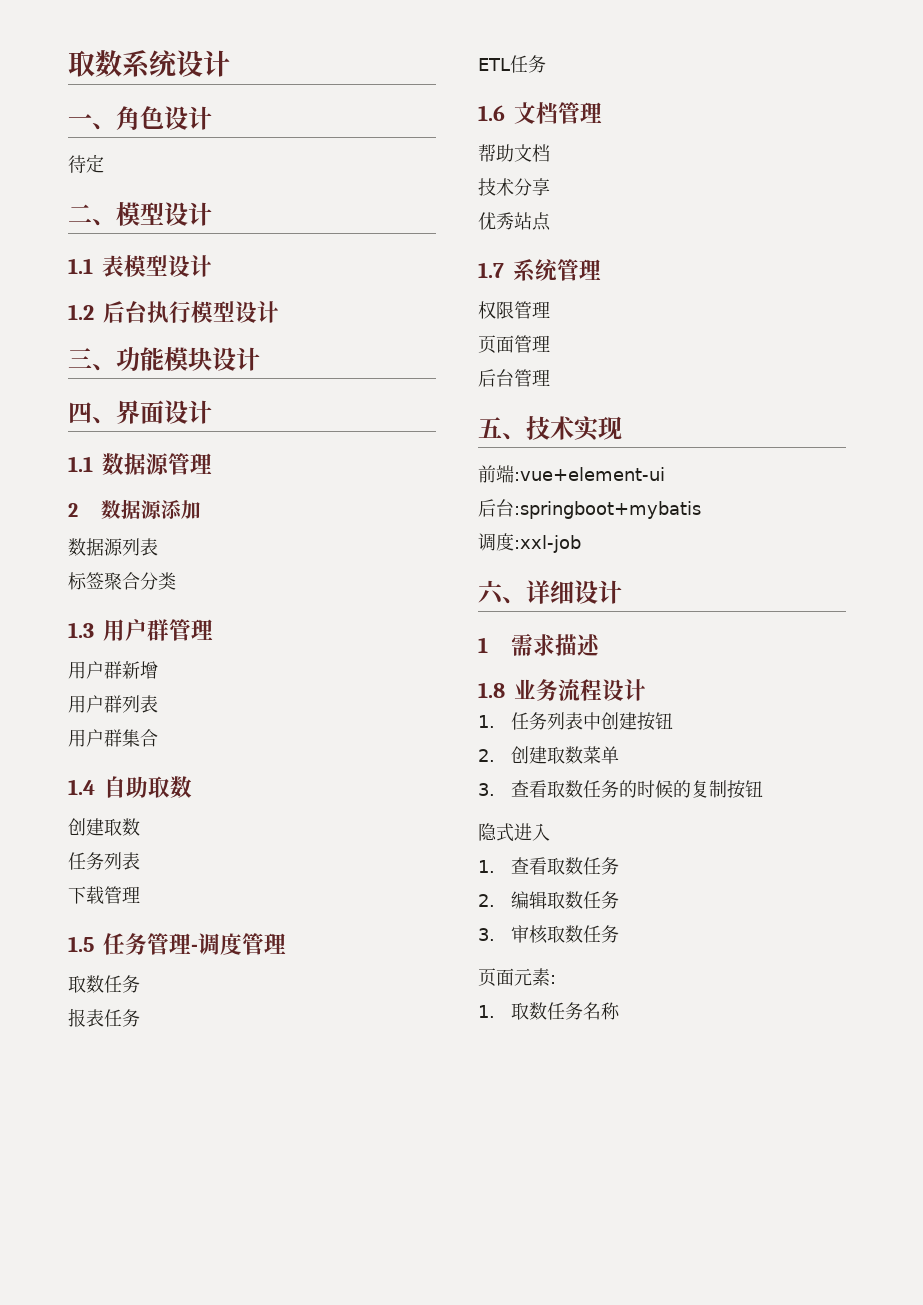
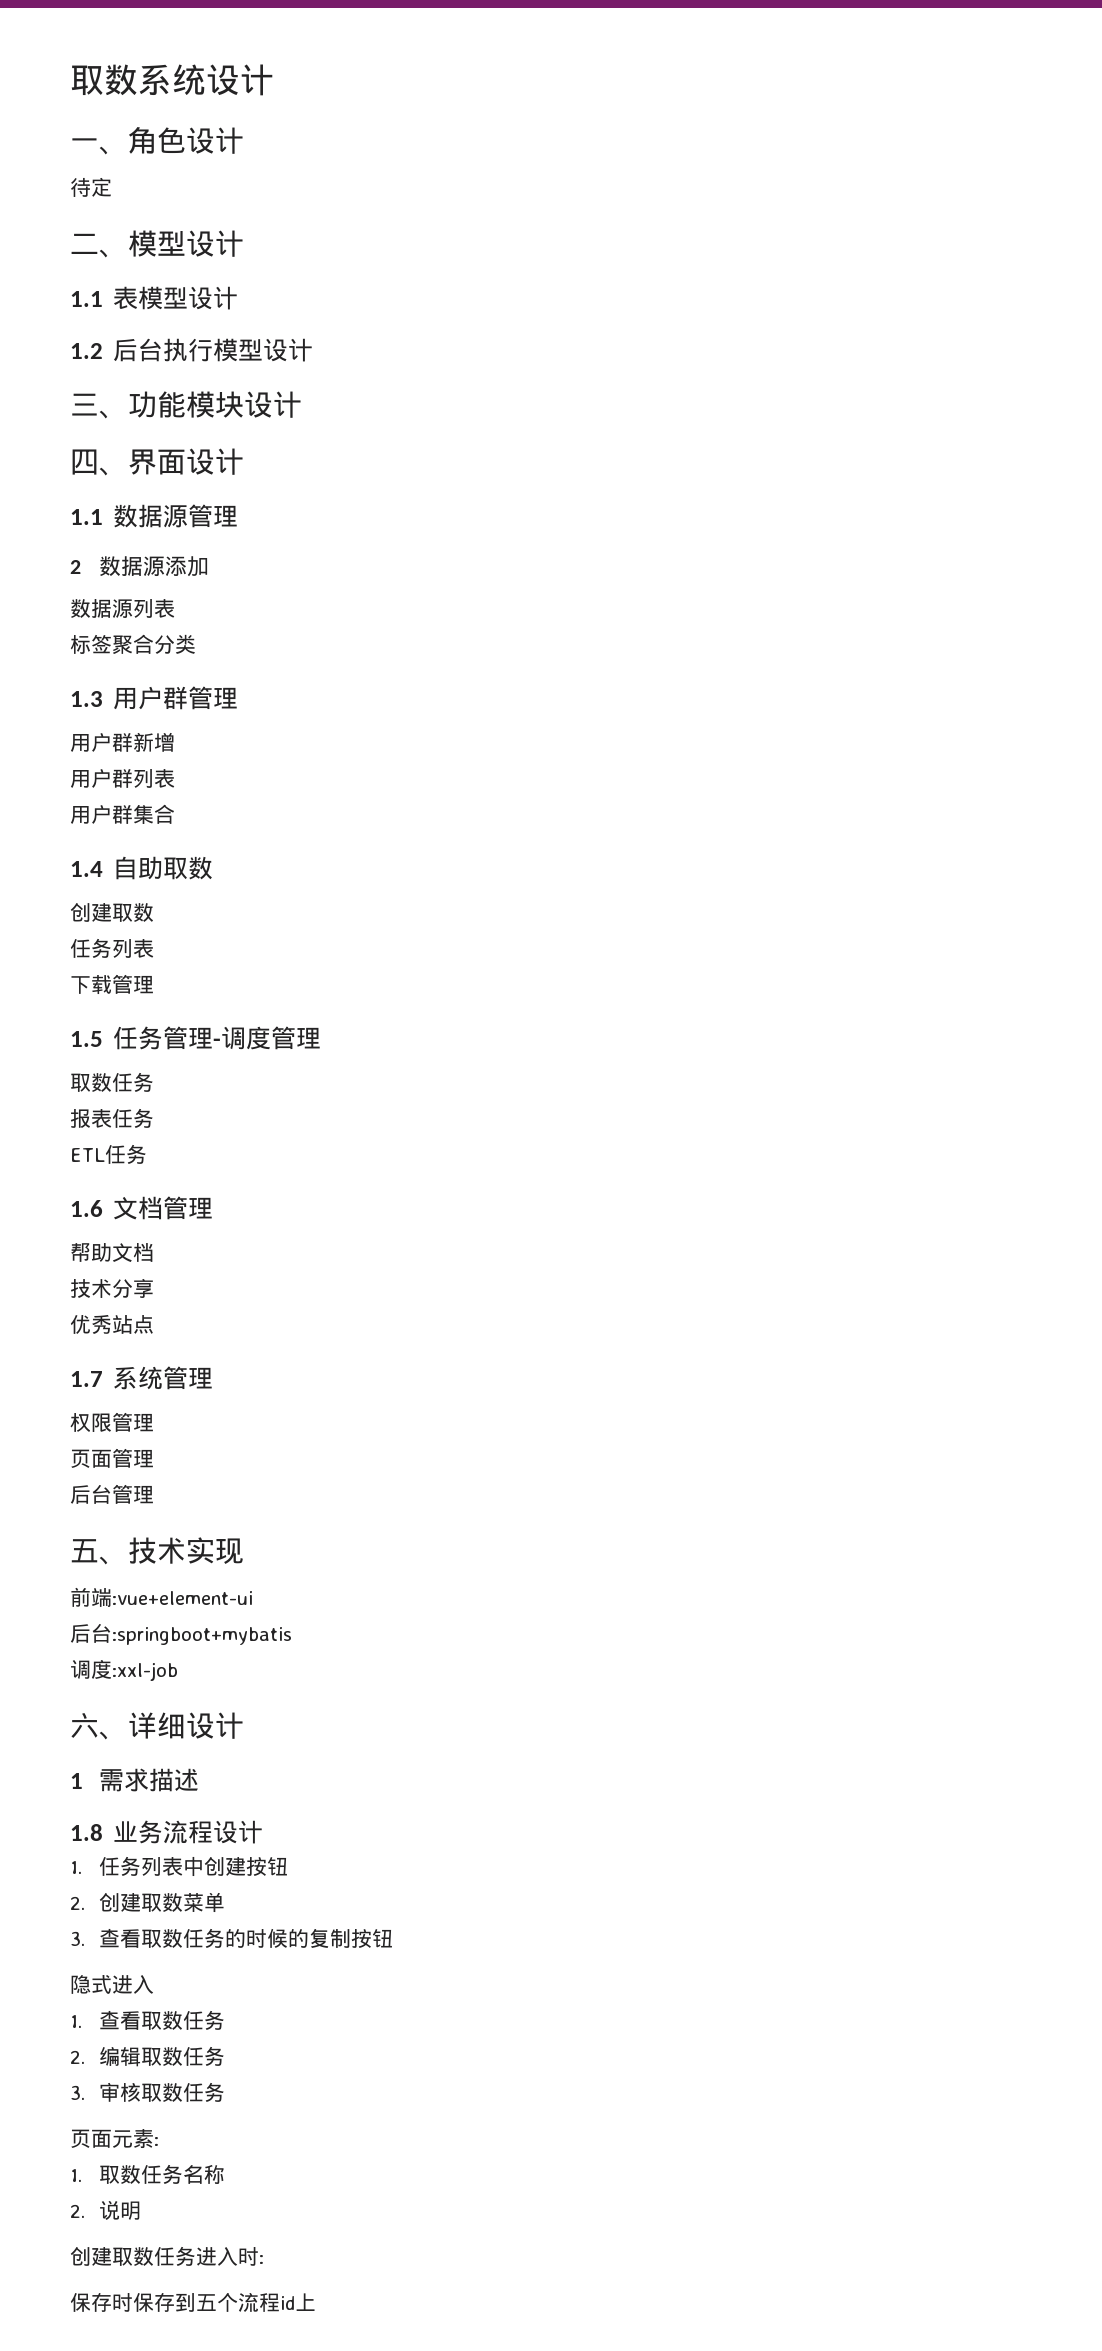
(621, 1011) none -> [70,2200,141,2220] [70,2246,264,2266] [70,2292,316,2312] // 2.说明 // 创建取数任务进入时: // 保存时保存到五个流程id上

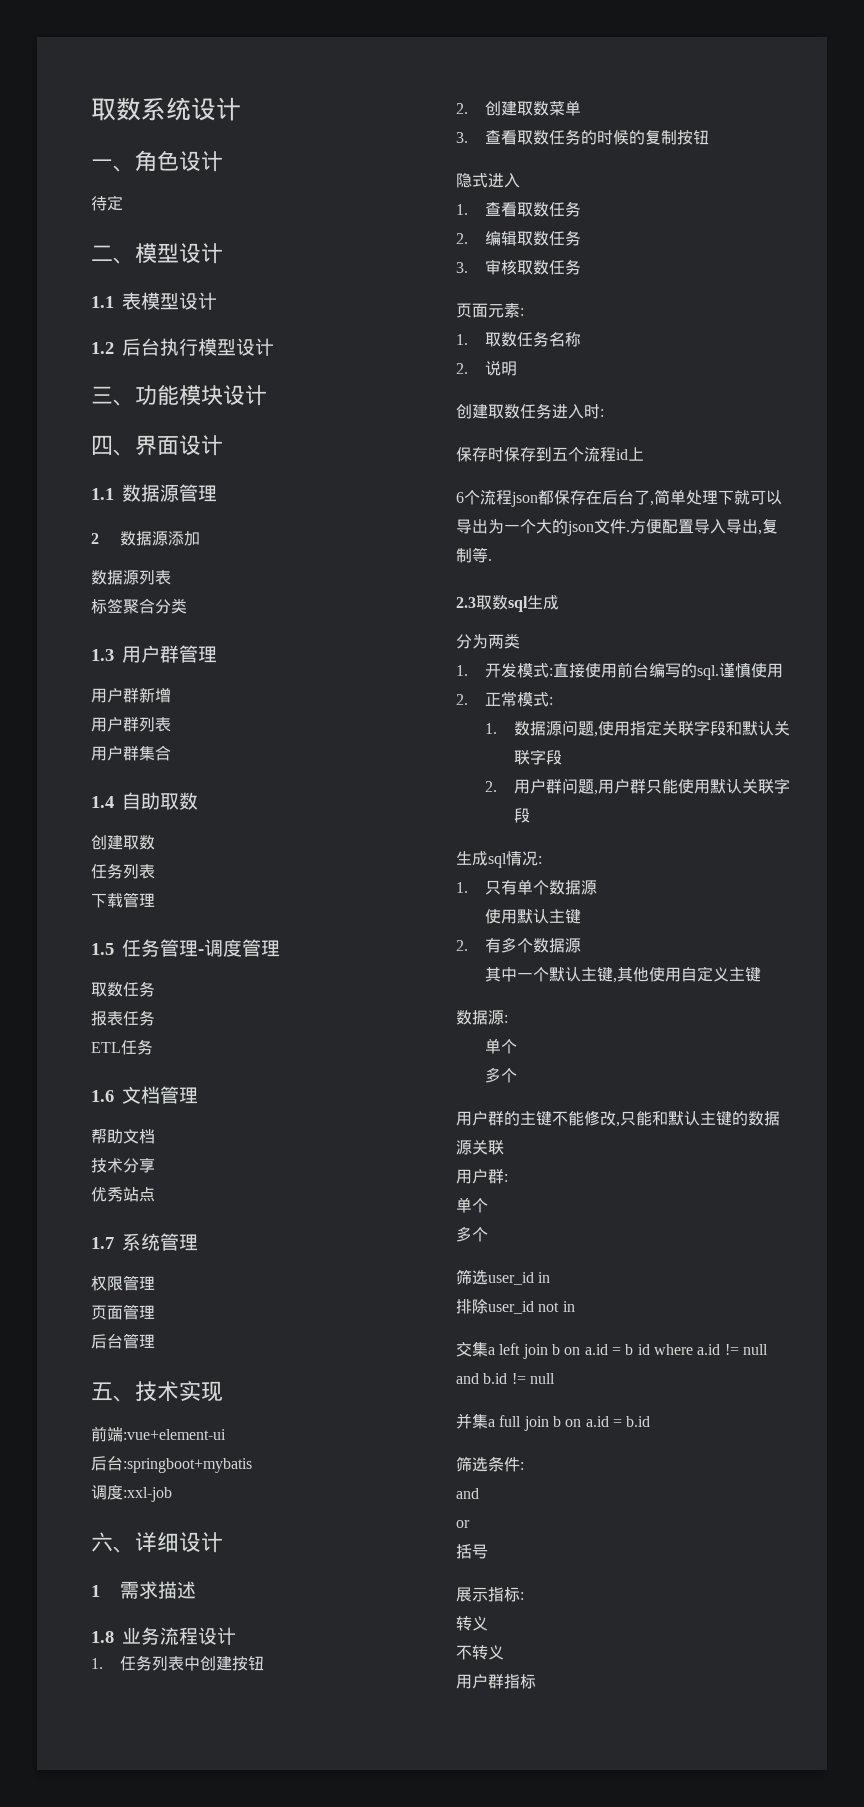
(316, 2302) none -> [456,489,782,507] [456,519,778,536] [456,547,492,563] [456,595,559,612] [456,633,520,649] [456,662,783,680] [456,692,553,707] [484,720,790,737] [513,749,562,765] [484,778,790,795] [513,808,530,823] [456,851,542,868] [456,879,597,895] [484,909,581,924] [456,937,581,953] [484,966,761,983] [456,1010,508,1025] [484,1038,517,1054] [484,1067,517,1083] [456,1110,780,1127] [456,1140,504,1155] [456,1169,508,1184] [456,1197,488,1213] [456,1226,488,1242] [456,1269,551,1285] [456,1299,575,1314] [456,1342,768,1359] [456,1373,555,1384] [456,1413,651,1431] [456,1456,524,1472] [456,1488,479,1499] [456,1520,470,1528] [456,1544,488,1559] [456,1587,524,1602] [456,1616,488,1631] [456,1645,504,1660] [456,1674,536,1689] // 6个流程json都保存在后台了,简单处理下就可以导出为一个大的json文件.方便配置导入导出,复制等. // 2.3取数sql生成 // 分为两类 // 1.开发模式:直接使用前台编写的sql.谨慎使用 // 2.正常模式: // 1.数据源问题,使用指定关联字段和默认关联字段 // 2.用户群问题,用户群只能使用默认关联字段 // 生成sql情况: // 1.只有单个数据源 // 使用默认主键 // 2.有多个数据源 // 其中一个默认主键,其他使用自定义主键 // 数据源: // 单个 // 多个 // 用户群的主键不能修改,只能和默认主键的数据源关联 // 用户群: // 单个 // 多个 // 筛选user_id in // 排除user_id not in // 交集a left join b on a.id = b id where a.id != null and b.id != null // 并集a full join b on a.id = b.id // 筛选条件: // and // or // 括号 // 展示指标: // 转义 // 不转义 // 用户群指标

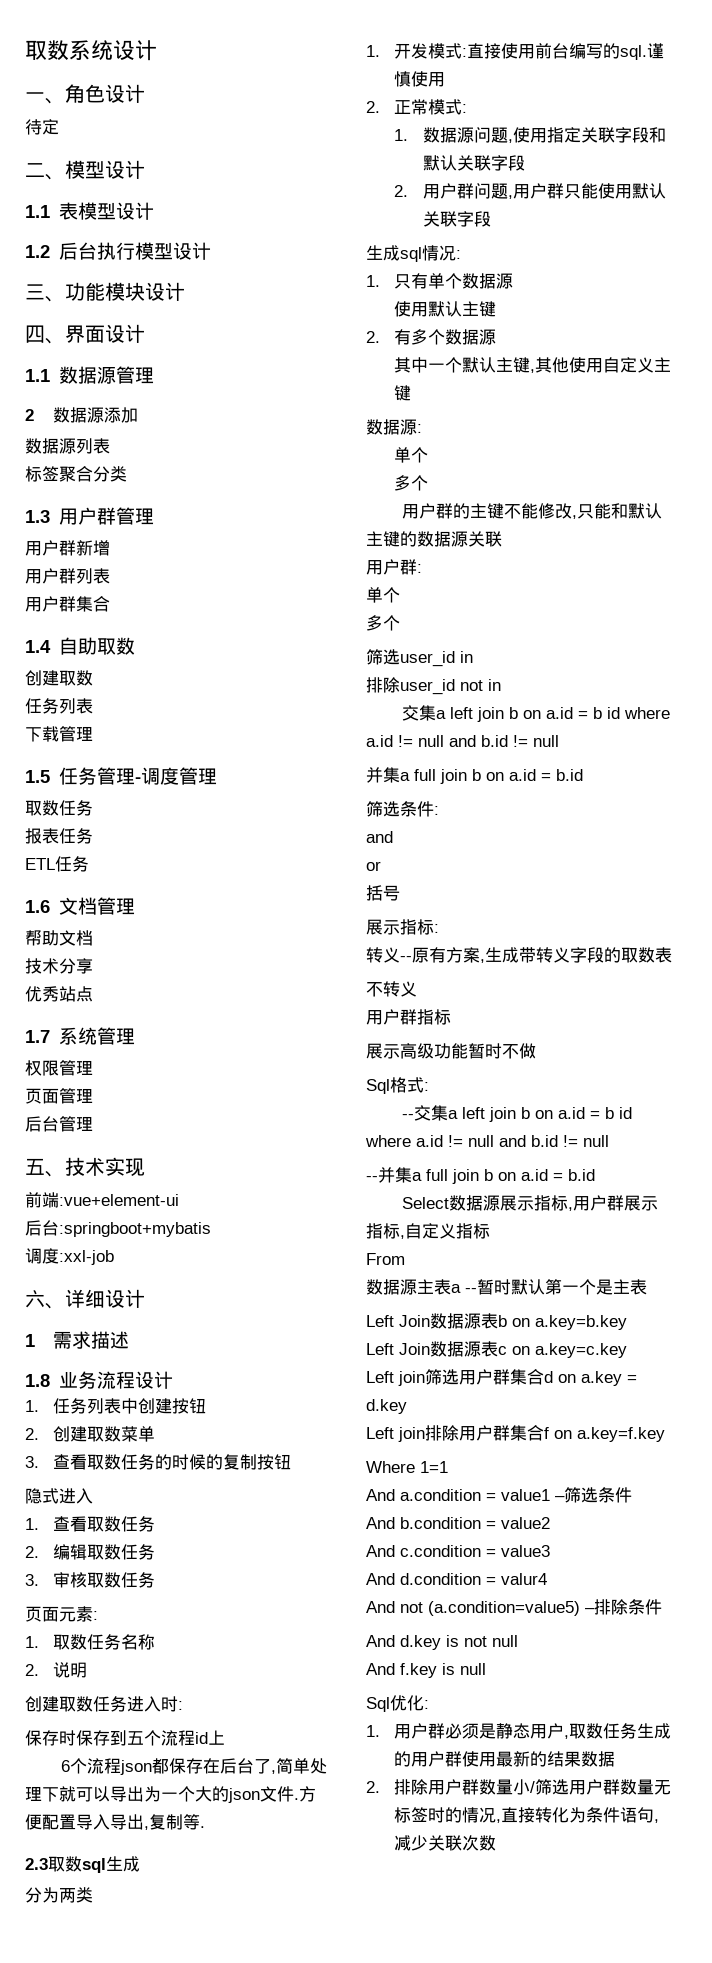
[456,1645,504,1660] [456,1674,536,1689] // 不转义 // 用户群指标 -> [400,947,672,963] [366,981,417,997] [366,1009,451,1025] [366,1043,536,1059] [366,1077,429,1094] [401,1105,632,1122] [365,1135,609,1147] [366,1167,595,1184] [401,1195,658,1211] [366,1223,490,1239] [366,1253,405,1265] [366,1279,647,1295] [366,1313,627,1330] [366,1341,627,1358] [366,1369,637,1386] [366,1399,407,1414] [366,1425,665,1442] [366,1461,448,1473] [366,1487,632,1503] [366,1517,550,1529] [366,1545,550,1557] [366,1573,547,1585] [366,1599,662,1616] [366,1635,518,1650] [366,1663,486,1678] [366,1695,429,1712] [366,1723,672,1739] [394,1751,616,1767] [366,1779,672,1795] [394,1807,660,1823] [394,1835,497,1851] --原有方案,生成带转义字段的取数表 // 不转义 // 用户群指标 // 展示高级功能暂时不做 // Sql格式: // --交集a left join b on a.id = b id where a.id != null and b.id != null // --并集a full join b on a.id = b.id // Select数据源展示指标,用户群展示指标,自定义指标 // From // 数据源主表a --暂时默认第一个是主表 // Left Join数据源表b on a.key=b.key // Left Join数据源表c on a.key=c.key // Left join筛选用户群集合d on a.key = d.key // Left join排除用户群集合f on a.key=f.key // Where 1=1 // And a.condition = value1 –筛选条件 // And b.condition = value2 // And c.condition = value3 // And d.condition = valur4 // And not (a.condition=value5) –排除条件 // And d.key is not null // And f.key is null // Sql优化: // 1.用户群必须是静态用户,取数任务生成的用户群使用最新的结果数据 // 2.排除用户群数量小/筛选用户群数量无标签时的情况,直接转化为条件语句,减少关联次数

